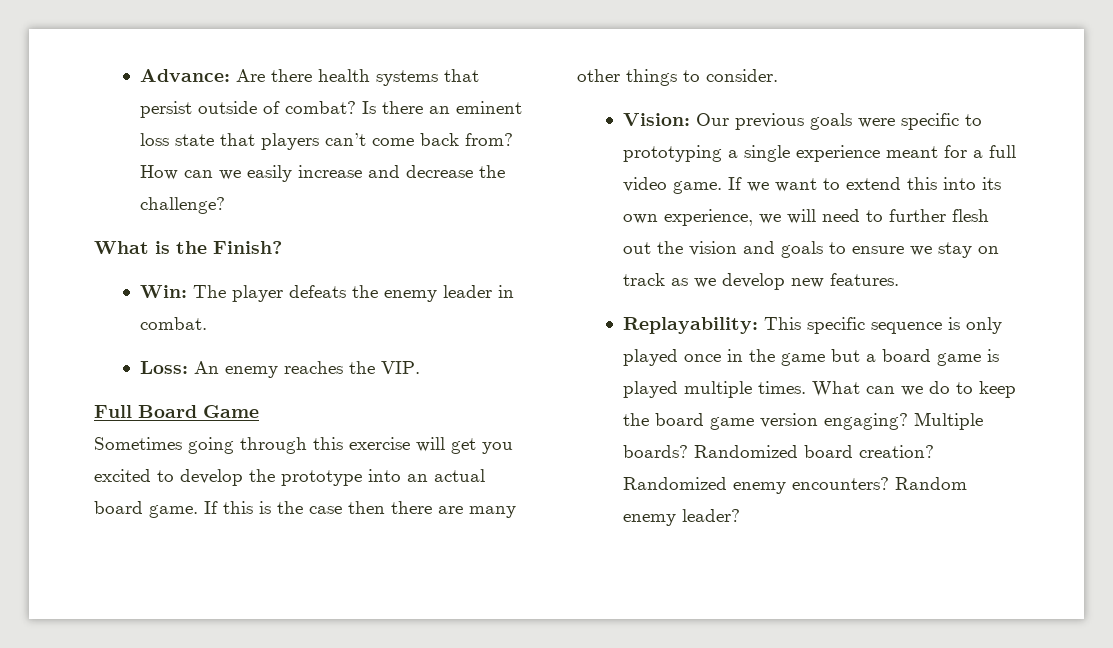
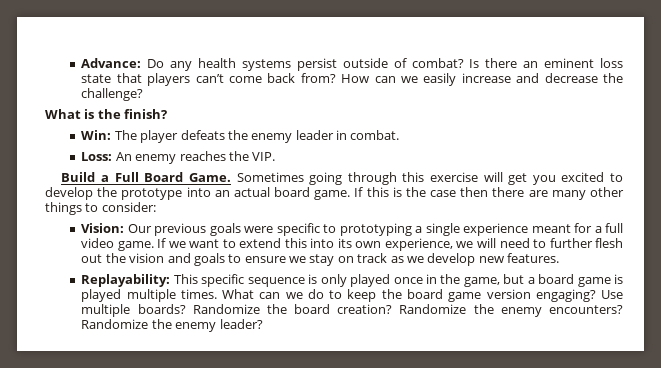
[236,69,313,82] Are there -> [147,59,193,71] Do any
[444,69,480,82] that -> (292, 65) none
[213,241,282,254] Finish? -> [124,109,168,119] finish?
(421, 367) none -> [61,172,110,182] Build a
[203,405,259,418] Game // -> [188,173,231,182] Game.
[706,69,778,82] consider. -> [101,202,156,212] consider:
[781,353,826,366] game -> [463,277,500,287] game,
[914,412,984,430] [623,445,935,458] [623,477,968,494] Multiple boards? Randomized board creation? Randomized enemy encounters? Random -> [601,290,623,299] [81,304,623,317] [81,319,172,329] Use multiple boards? Randomize the board creation? Randomize the enemy encounters? Randomize the

